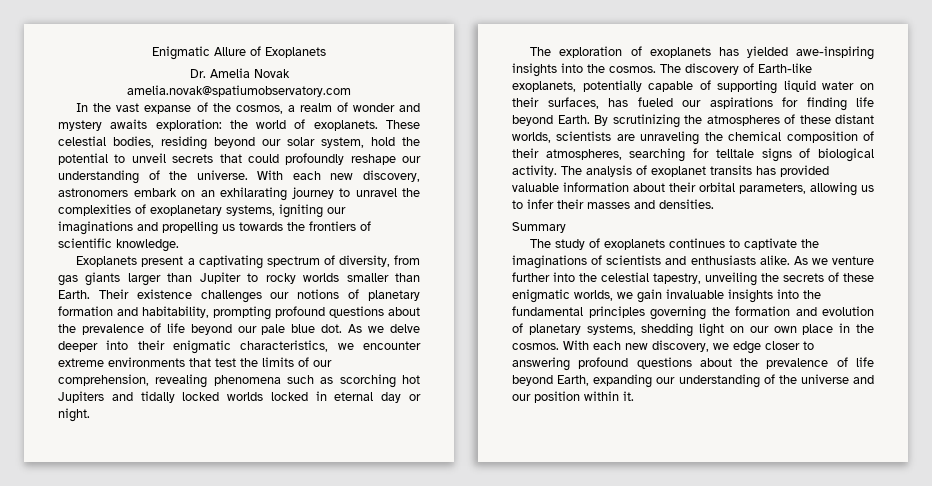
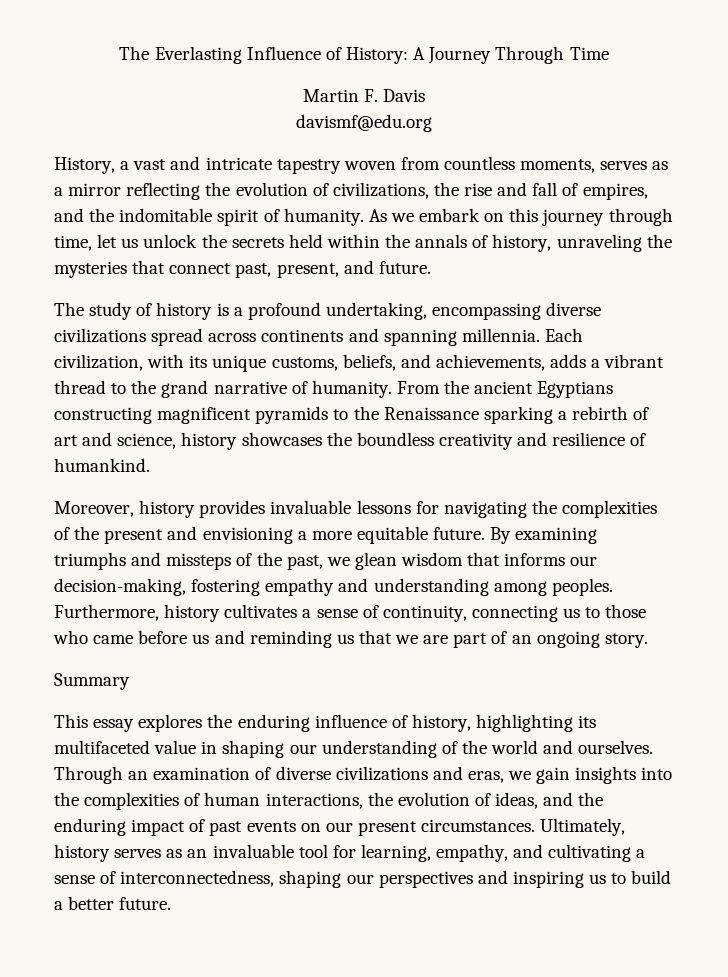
[152,46,326,60] [189,68,290,78] [127,85,351,97] [76,102,420,114] [58,119,420,131] [58,136,420,150] [58,153,421,165] [58,170,420,184] [58,187,420,201] [58,204,346,218] [58,221,371,235] [58,238,179,252] [76,255,420,269] [58,272,421,286] [58,289,420,303] [58,306,420,320] [58,323,421,335] [58,340,421,354] [58,357,332,367] [58,374,420,388] [58,391,421,403] [58,408,90,422] [530,46,874,60] [512,63,812,77] [512,80,874,94] [512,97,874,111] [512,114,874,128] [512,131,874,145] [512,148,874,162] [512,165,829,177] [512,182,874,196] [512,199,714,209] [512,222,566,233] [530,238,820,250] [512,255,874,269] [512,272,874,286] [512,289,821,303] [512,306,874,320] [512,323,874,337] [512,340,814,354] [512,357,874,371] [512,374,874,388] [512,391,634,403] Enigmatic Allure of Exoplanets // Dr. Amelia Novak // amelia.novak@spatiumobservatory.com // In the vast expanse of the cosmos, a realm of wonder and mystery awaits exploration: the world of exoplanets. These celestial bodies, residing beyond our solar system, hold the potential to unveil secrets that could profoundly reshape our understanding of the universe. With each new discovery, astronomers embark on an exhilarating journey to unravel the complexities of exoplanetary systems, igniting our imaginations and propelling us towards the frontiers of scientific knowledge. // Exoplanets present a captivating spectrum of diversity, from gas giants larger than Jupiter to rocky worlds smaller than Earth. Their existence challenges our notions of planetary formation and habitability, prompting profound questions about the prevalence of life beyond our pale blue dot. As we delve deeper into their enigmatic characteristics, we encounter extreme environments that test the limits of our comprehension, revealing phenomena such as scorching hot Jupiters and tidally locked worlds locked in eternal day or night. // The exploration of exoplanets has yielded awe-inspiring insights into the cosmos. The discovery of Earth-like exoplanets, potentially capable of supporting liquid water on their surfaces, has fueled our aspirations for finding life beyond Earth. By scrutinizing the atmospheres of these distant worlds, scientists are unraveling the chemical composition of their atmospheres, searching for telltale signs of biological activity. The analysis of exoplanet transits has provided valuable information about their orbital parameters, allowing us to infer their masses and densities. // Summary // The study of exoplanets continues to captivate the imaginations of scientists and enthusiasts alike. As we venture further into the celestial tapestry, unveiling the secrets of these enigmatic worlds, we gain invaluable insights into the fundamental principles governing the formation and evolution of planetary systems, shedding light on our own place in the cosmos. With each new discovery, we edge closer to answering profound questions about the prevalence of life beyond Earth, expanding our understanding of the universe and our position within it. -> [119,46,609,64] [302,89,426,102] [296,114,432,132] [54,156,669,174] [54,182,648,200] [54,208,673,226] [54,234,672,252] [54,260,431,278] [54,302,602,320] [54,328,583,346] [54,354,665,372] [54,380,614,398] [54,406,650,424] [54,432,647,450] [54,458,150,472] [54,500,658,518] [54,526,598,544] [54,552,598,570] [54,578,613,596] [54,604,647,622] [53,630,648,648] [54,673,130,690] [54,714,597,732] [54,740,654,758] [54,766,673,784] [54,792,604,810] [54,818,626,836] [54,844,646,862] [54,870,672,888] [54,896,172,910] The Everlasting Influence of History: A Journey Through Time // Martin F. Davis // davismf@edu.org // History, a vast and intricate tapestry woven from countless moments, serves as a mirror reflecting the evolution of civilizations, the rise and fall of empires, and the indomitable spirit of humanity. As we embark on this journey through time, let us unlock the secrets held within the annals of history, unraveling the mysteries that connect past, present, and future. // The study of history is a profound undertaking, encompassing diverse civilizations spread across continents and spanning millennia. Each civilization, with its unique customs, beliefs, and achievements, adds a vibrant thread to the grand narrative of humanity. From the ancient Egyptians constructing magnificent pyramids to the Renaissance sparking a rebirth of art and science, history showcases the boundless creativity and resilience of humankind. // Moreover, history provides invaluable lessons for navigating the complexities of the present and envisioning a more equitable future. By examining triumphs and missteps of the past, we glean wisdom that informs our decision-making, fostering empathy and understanding among peoples. Furthermore, history cultivates a sense of continuity, connecting us to those who came before us and reminding us that we are part of an ongoing story. // Summary // This essay explores the enduring influence of history, highlighting its multifaceted value in shaping our understanding of the world and ourselves. Through an examination of diverse civilizations and eras, we gain insights into the complexities of human interactions, the evolution of ideas, and the enduring impact of past events on our present circumstances. Ultimately, history serves as an invaluable tool for learning, empathy, and cultivating a sense of interconnectedness, shaping our perspectives and inspiring us to build a better future.

